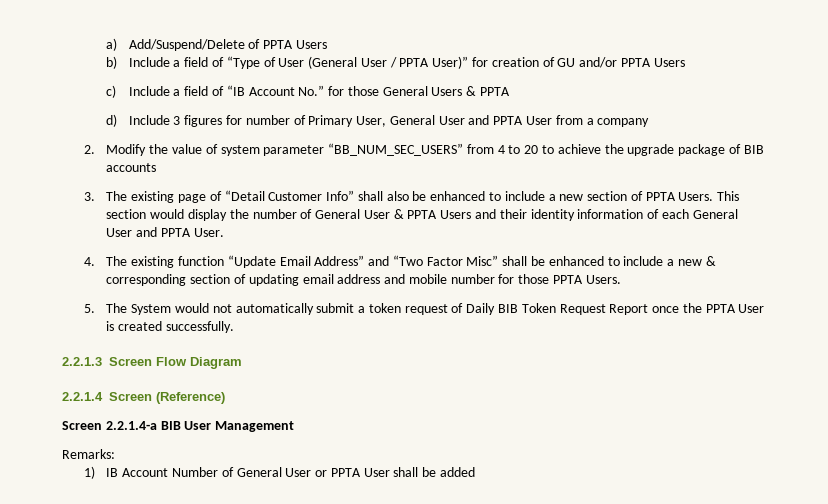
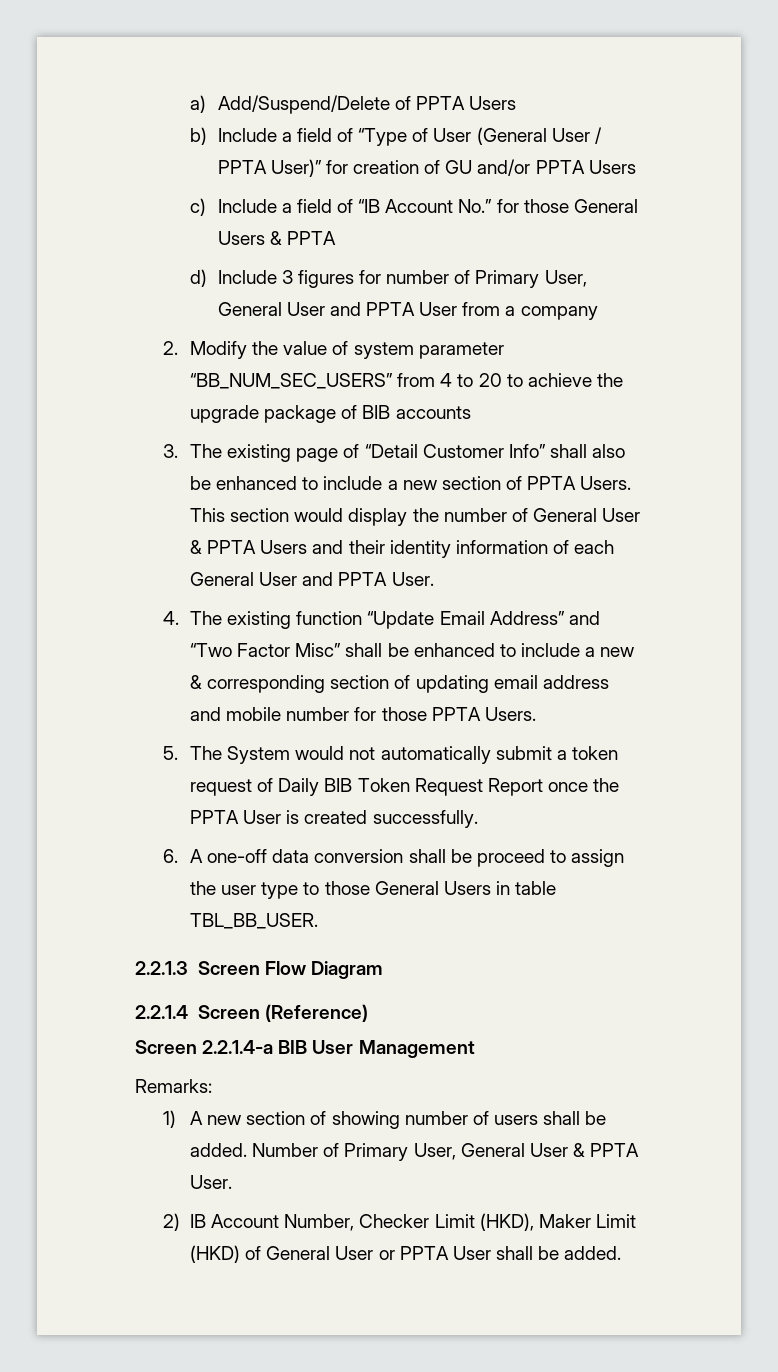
(235, 327) none -> [162,849,625,867] [190,881,557,899] [190,913,319,929] // 6. A one-off data conversion shall be proceed to assign the user type to those General Users in table TBL_BB_USER.
[106,467,219,477] IB Account Number -> [190,1111,607,1129] [190,1143,640,1161] [190,1175,233,1189] [162,1213,636,1231] [190,1245,241,1263] A new section of showing number of users shall be added. Number of Primary User, General User & PPTA User. // 2) IB Account Number, Checker Limit (HKD), Maker Limit (HKD)
[440,467,476,477] added -> [564,1246,622,1260] added.

